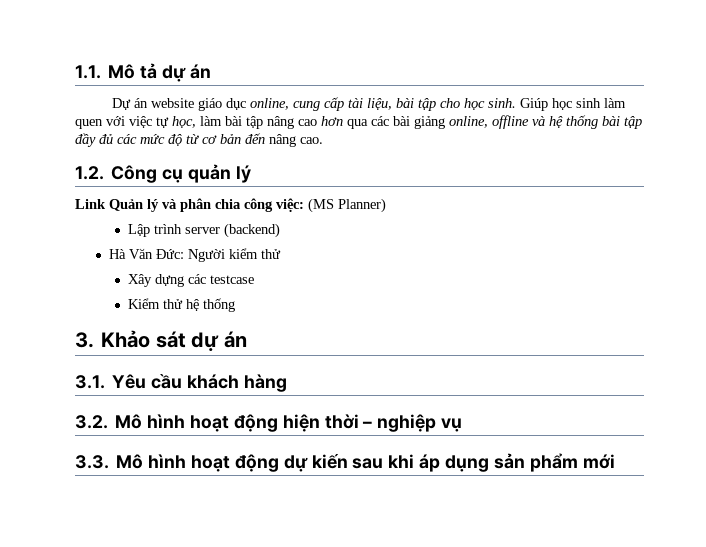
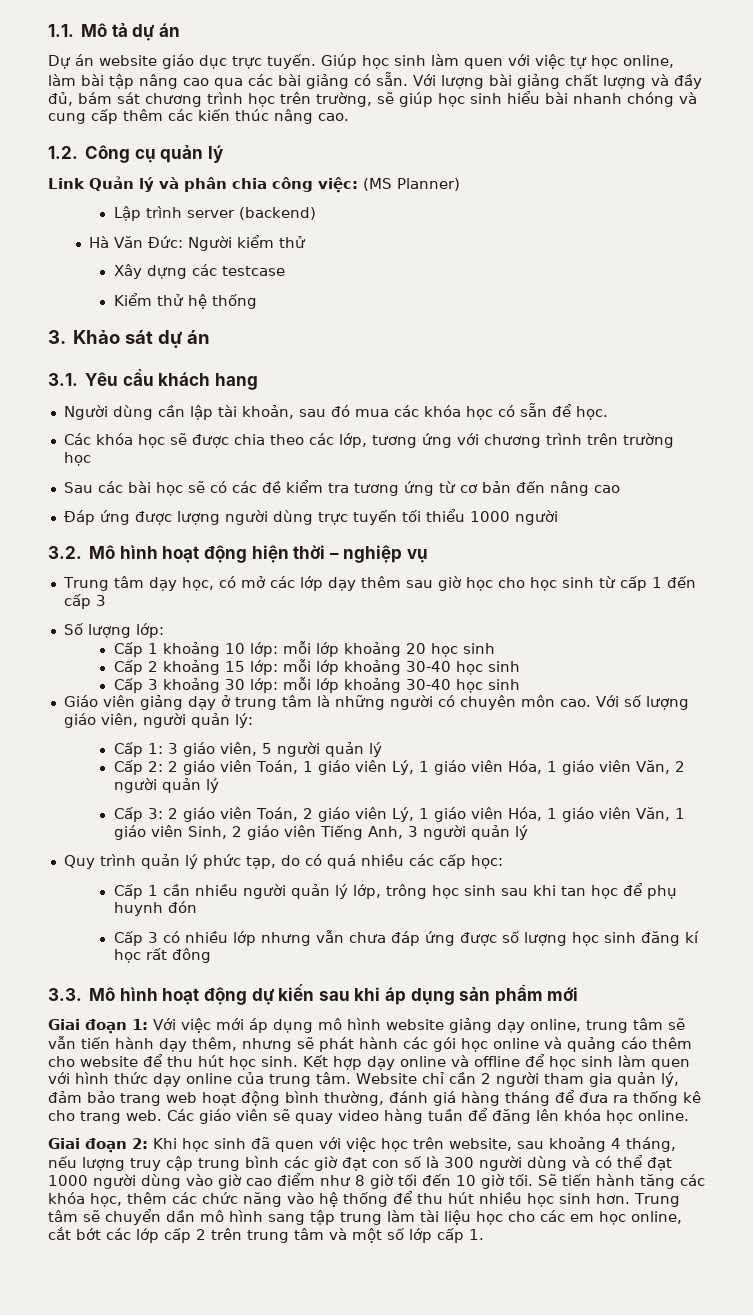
[249,97,516,111] online, cung cấp tài liệu, bài tập cho học sinh. -> [232,54,316,69] trực tuyến.
[172,116,196,128] học, -> [591,55,674,69] học online,
[321,116,343,126] hơn -> (209, 82) none
[449,115,642,129] [75,133,265,147] online, offline và hệ thống bài tập đầy đủ các mức độ từ cơ bản đến -> [354,72,702,89] [48,91,697,107] [48,109,269,124] có sẵn. Với lượng bài giảng chất lượng và đầy đủ, bám sát chương trình học trên trường, sẽ giúp học sinh hiểu bài nhanh chóng và cung cấp thêm các kiến thúc
[243,374,287,392] hàng -> [215,373,259,390] [63,403,608,420] [63,433,674,448] [63,452,91,466] [63,480,620,496] [63,509,558,525] hang // Người dùng cần lập tài khoản, sau đó mua các khóa học có sẵn để học. // Các khóa học sẽ được chia theo các lớp, tương ứng với chương trình trên trường học // Sau các bài học sẽ có các đề kiểm tra tương ứng từ cơ bản đến nâng cao // Đáp ứng được lượng người dùng trực tuyến tối thiểu 1000 người
(463, 425) none -> [62,576,696,591] [63,594,106,609] [63,623,164,638] [113,641,495,657] [113,659,520,675] [113,677,520,693] [63,695,689,710] [63,713,253,728] [113,742,382,757] [113,760,686,775] [113,778,219,793] [113,807,686,822] [113,825,528,840] [63,854,503,869] [113,883,677,899] [113,901,197,916] [113,930,699,946] [113,948,211,963] // Trung tâm dạy học, có mở các lớp dạy thêm sau giờ học cho học sinh từ cấp 1 đến cấp 3 // Số lượng lớp: // Cấp 1 khoảng 10 lớp: mỗi lớp khoảng 20 học sinh // Cấp 2 khoảng 15 lớp: mỗi lớp khoảng 30-40 học sinh // Cấp 3 khoảng 30 lớp: mỗi lớp khoảng 30-40 học sinh // Giáo viên giảng dạy ở trung tâm là những người có chuyên môn cao. Với số lượng giáo viên, người quản lý: // Cấp 1: 3 giáo viên, 5 người quản lý // Cấp 2: 2 giáo viên Toán, 1 giáo viên Lý, 1 giáo viên Hóa, 1 giáo viên Văn, 2 người quản lý // Cấp 3: 2 giáo viên Toán, 2 giáo viên Lý, 1 giáo viên Hóa, 1 giáo viên Văn, 1 giáo viên Sinh, 2 giáo viên Tiếng Anh, 3 người quản lý // Quy trình quản lý phức tạp, do có quá nhiều các cấp học: // Cấp 1 cần nhiều người quản lý lớp, trông học sinh sau khi tan học để phụ huynh đón // Cấp 3 có nhiều lớp nhưng vẫn chưa đáp ứng được số lượng học sinh đăng kí học rất đông
(615, 461) none -> [48,1018,685,1034] [48,1036,692,1052] [48,1054,690,1070] [48,1072,679,1087] [48,1090,701,1106] [48,1108,689,1124] [48,1137,676,1153] [48,1155,672,1171] [48,1173,705,1189] [48,1191,680,1207] [48,1209,682,1225] [48,1227,484,1243] // Giai đoạn 1: Với việc mới áp dụng mô hình website giảng dạy online, trung tâm sẽ vẫn tiến hành dạy thêm, nhưng sẽ phát hành các gói học online và quảng cáo thêm cho website để thu hút học sinh. Kết hợp dạy online và offline để học sinh làm quen với hình thức dạy online của trung tâm. Website chỉ cần 2 người tham gia quản lý, đảm bảo trang web hoạt động bình thường, đánh giá hàng tháng để đưa ra thống kê cho trang web. Các giáo viên sẽ quay video hàng tuần để đăng lên khóa học online. // Giai đoạn 2: Khi học sinh đã quen với việc học trên website, sau khoảng 4 tháng, nếu lượng truy cập trung bình các giờ đạt con số là 300 người dùng và có thể đạt 1000 người dùng vào giờ cao điểm như 8 giờ tối đến 10 giờ tối. Sẽ tiến hành tăng các khóa học, thêm các chức năng vào hệ thống để thu hút nhiều học sinh hơn. Trung tâm sẽ chuyển dần mô hình sang tập trung làm tài liệu học cho các em học online, cắt bớt các lớp cấp 2 trên trung tâm và một số lớp cấp 1.

